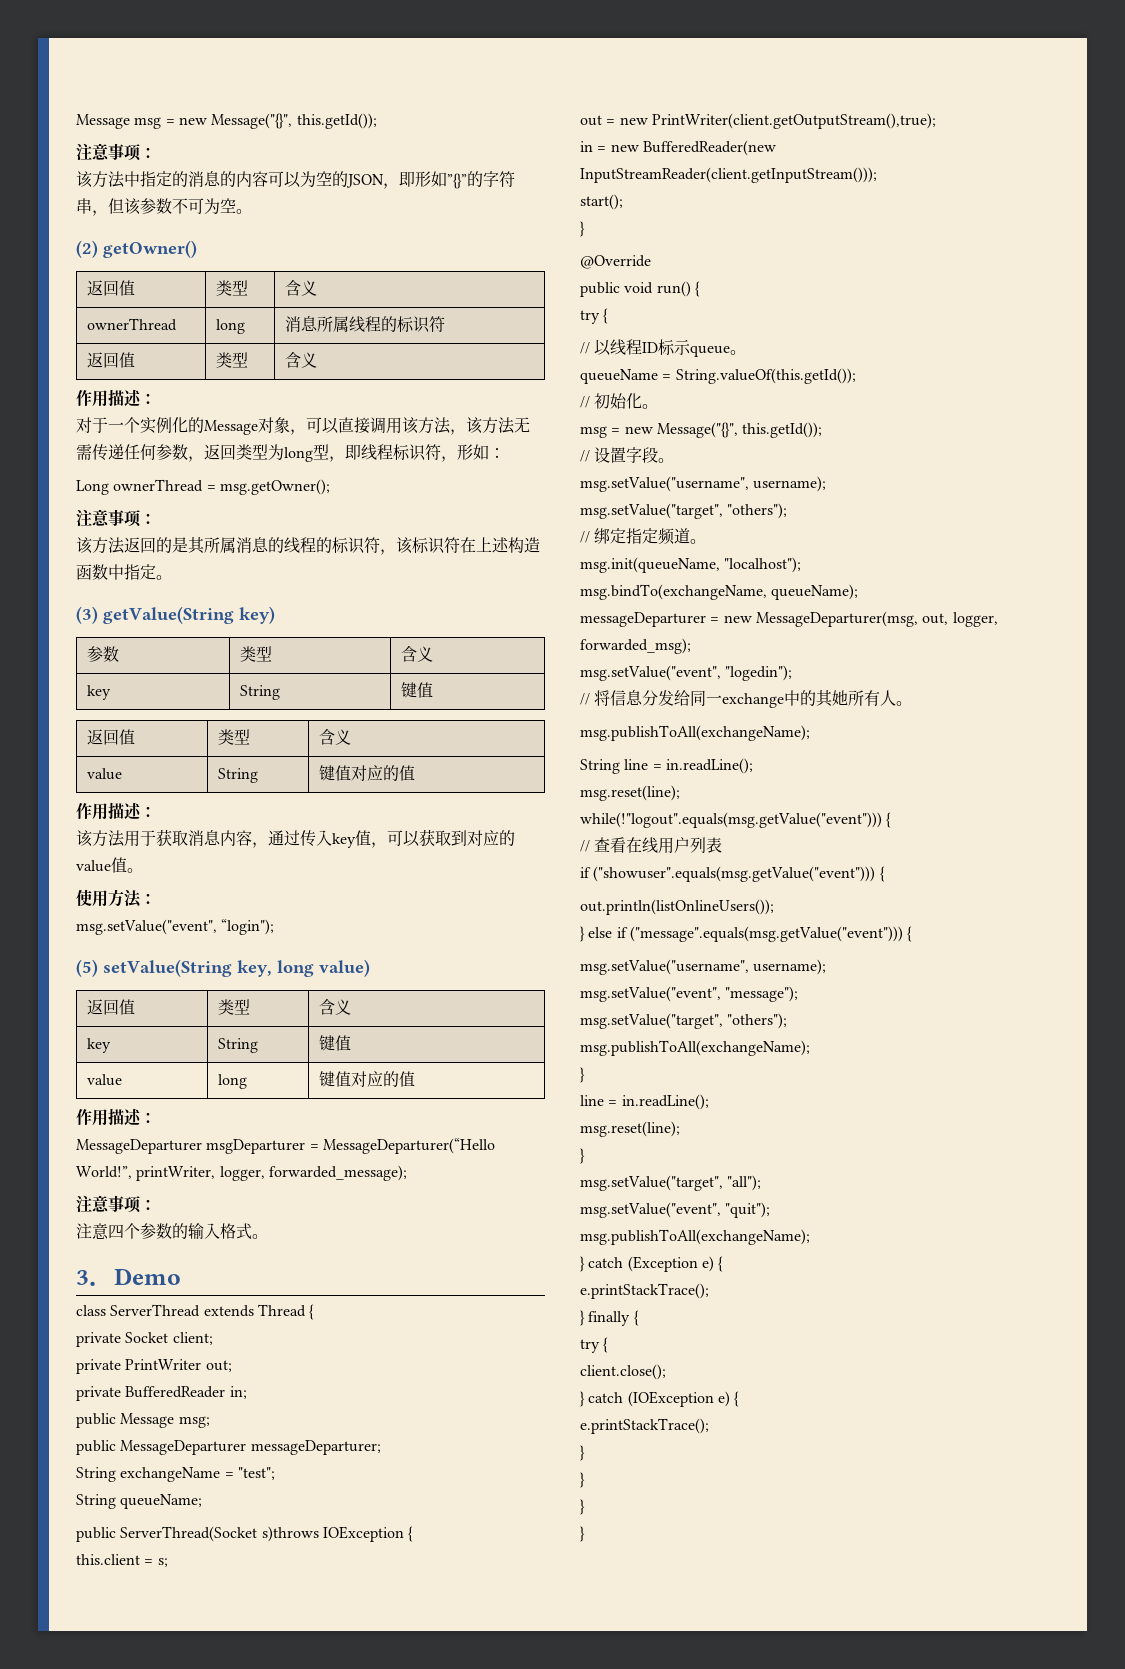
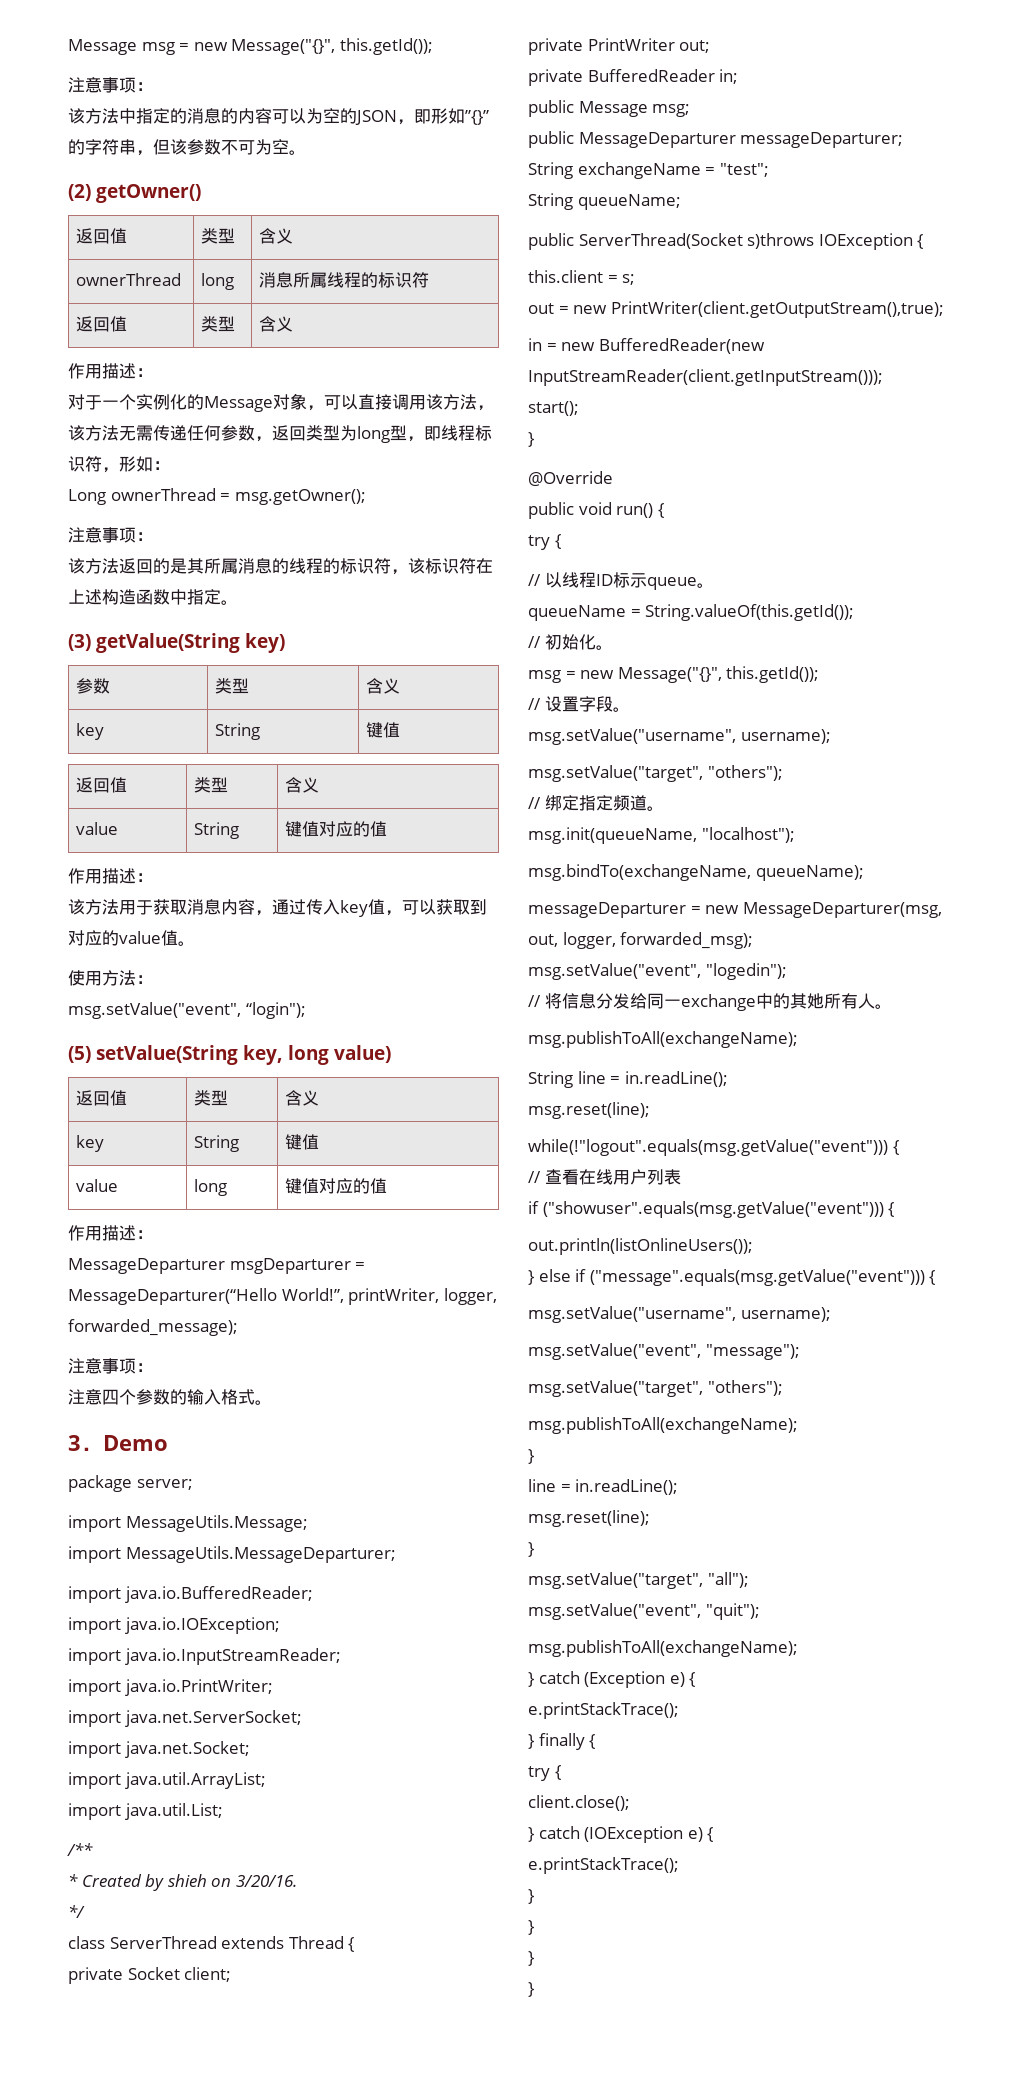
(181, 1276) none -> [68,1475,193,1492] [68,1515,308,1532] [68,1546,396,1563] [68,1586,313,1603] [68,1617,280,1634] [68,1648,341,1665] [68,1679,273,1696] [68,1710,302,1727] [68,1741,250,1758] [68,1772,266,1789] [68,1803,223,1820] [67,1843,93,1856] [68,1874,297,1891] [68,1905,85,1918] // package server; // import MessageUtils.Message; // import MessageUtils.MessageDeparturer; // import java.io.BufferedReader; // import java.io.IOException; // import java.io.InputStreamReader; // import java.io.PrintWriter; // import java.net.ServerSocket; // import java.net.Socket; // import java.util.ArrayList; // import java.util.List; // /** // * Created by shieh on 3/20/16. // */

